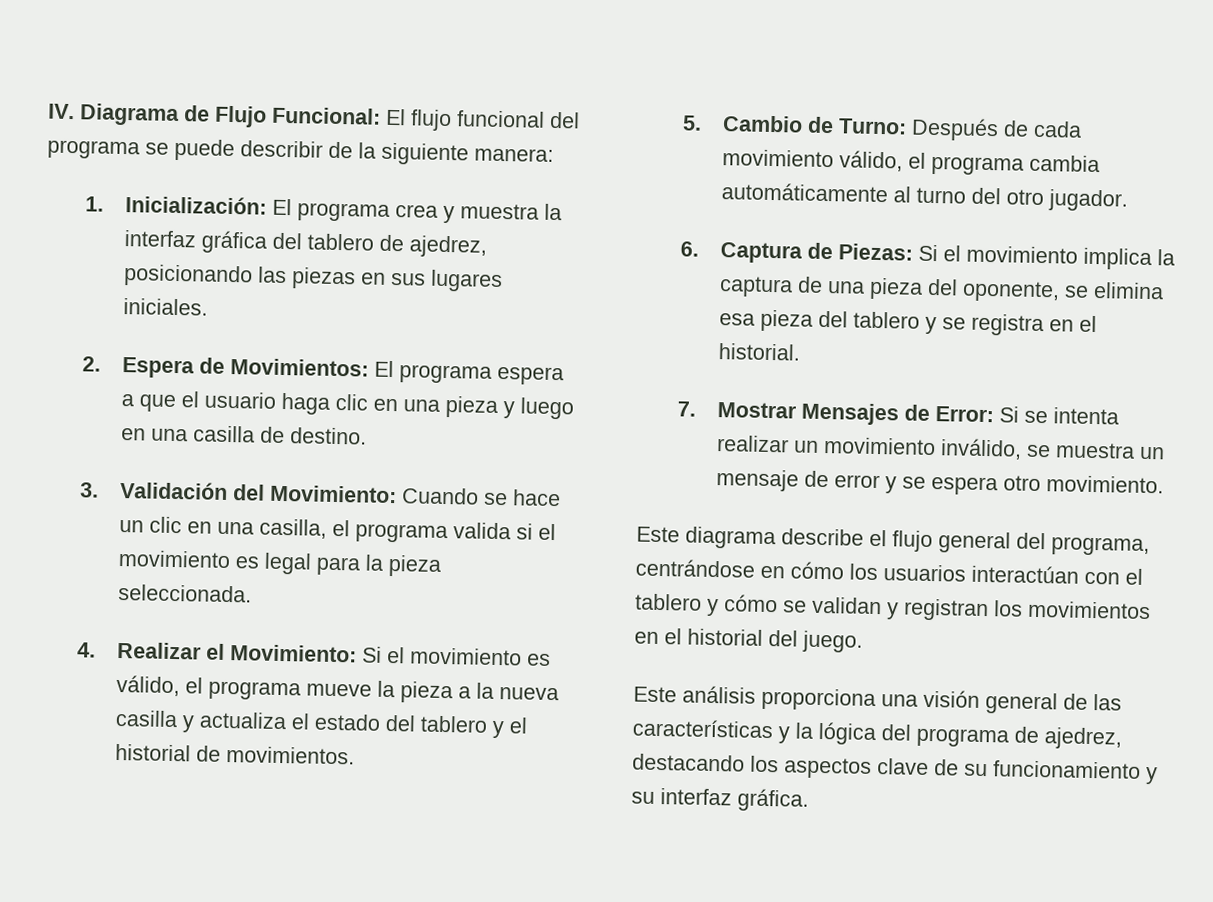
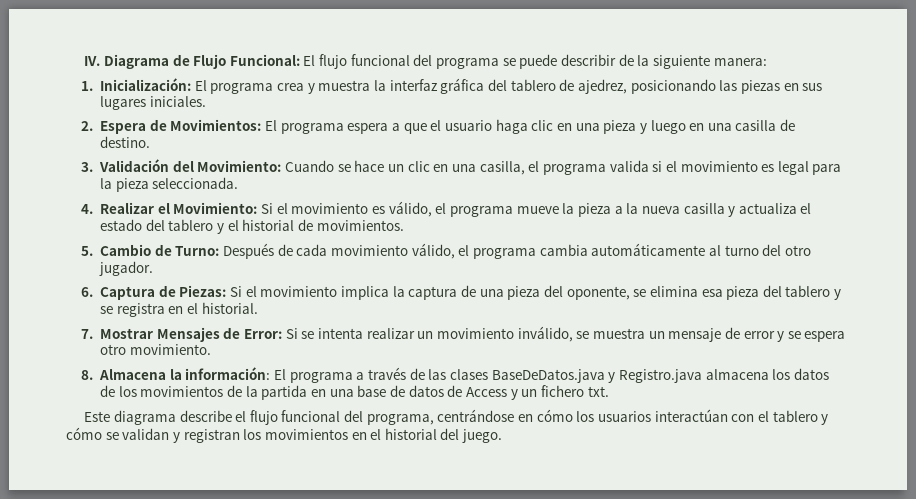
(1164, 484) none -> [81,367,829,383] [100,385,609,400] // 8. Almacena la información: El programa a través de las clases BaseDeDatos.java y Registro.java almacena los datos de los movimientos de la partida en una base de datos de Access y un fichero txt.
[938,531,1011,554] general -> [281,410,341,422] funcional
[633,685,1122,715] [632,718,1122,750] [632,753,1158,785] [631,788,809,812] // Este análisis proporciona una visión general de las características y la lógica del programa de ajedrez, destacando los aspectos clave de su funcionamiento y su interfaz gráfica. -> (503, 436) none

